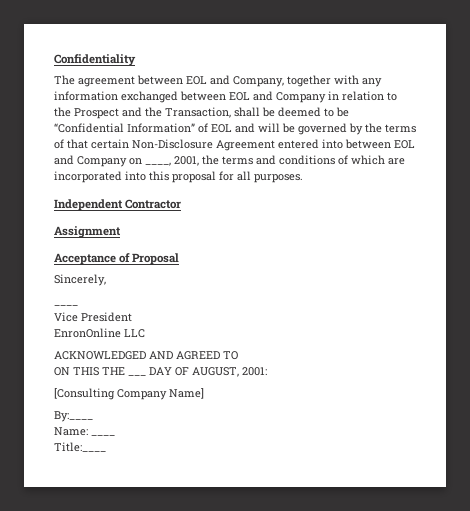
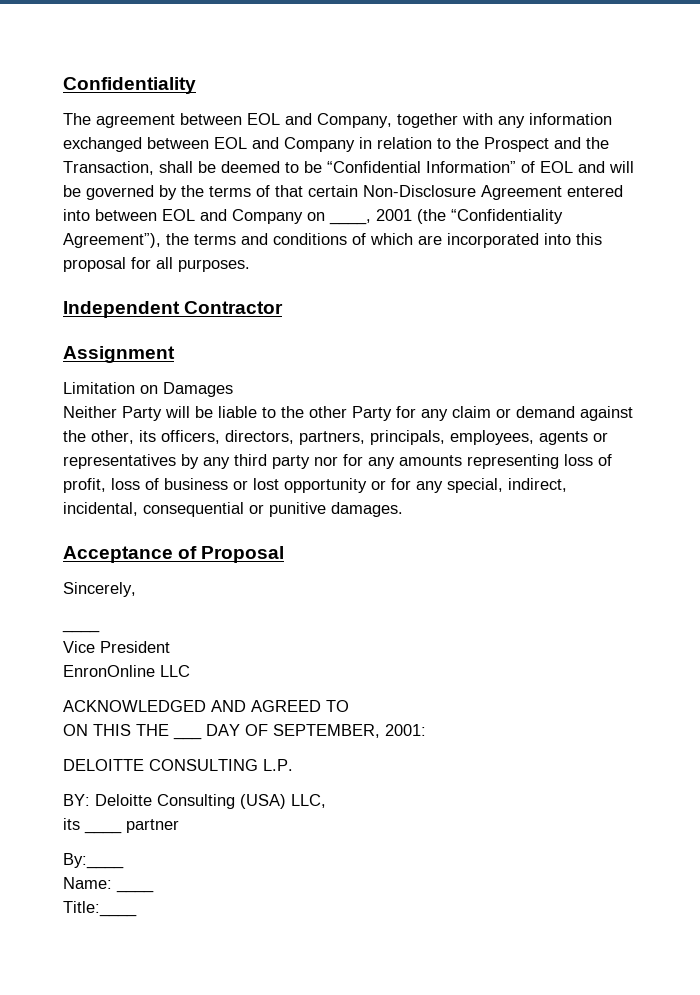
[174,156,199,166] 2001, -> [376,209,563,224] [63,233,161,248] 2001 (the “Confidentiality Agreement”),
(121, 232) none -> [63,382,233,397] [63,406,633,421] [63,430,608,445] [63,454,612,469] [63,478,567,493] [63,502,403,517] // Limitation on Damages // Neither Party will be liable to the other Party for any claim or demand against the other, its officers, directors, partners, principals, employees, agents or representatives by any third party nor for any amounts representing loss of profit, loss of business or lost opportunity or for any special, indirect, incidental, consequential or punitive damages.
[192,367,239,377] AUGUST, -> [273,724,380,738] SEPTEMBER,
[54,388,204,400] [Consulting Company Name] -> [63,759,293,771] [63,794,326,809] [63,818,80,830] [84,819,179,834] DELOITTE CONSULTING L.P. // BY: Deloitte Consulting (USA) LLC, // its ____ partner

